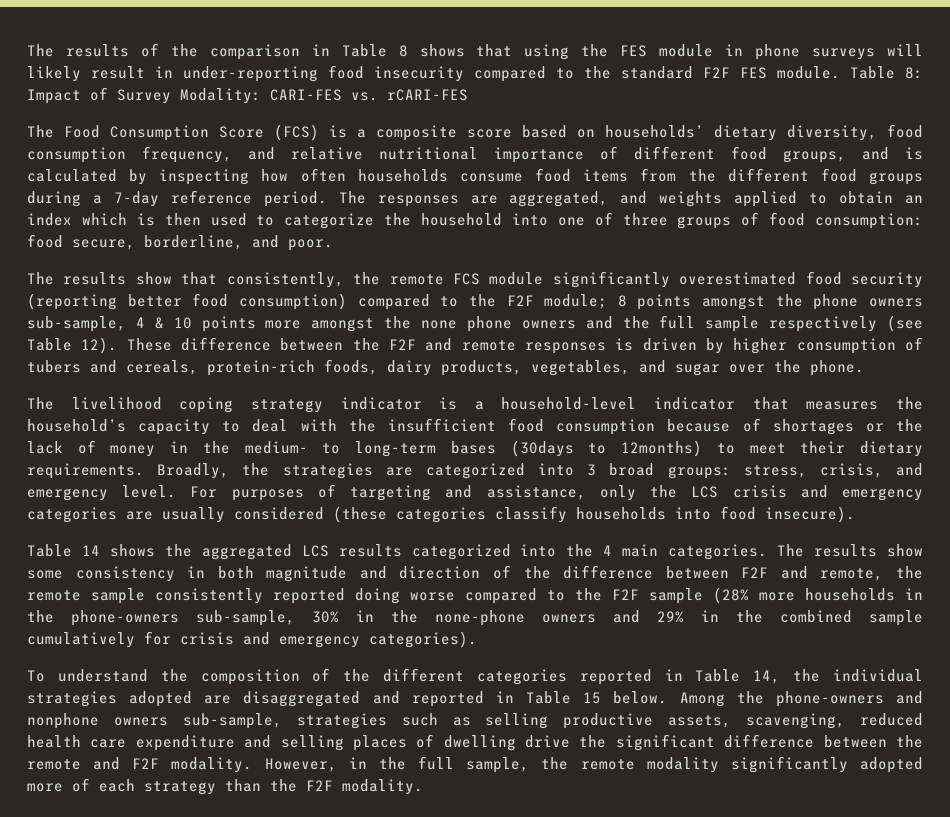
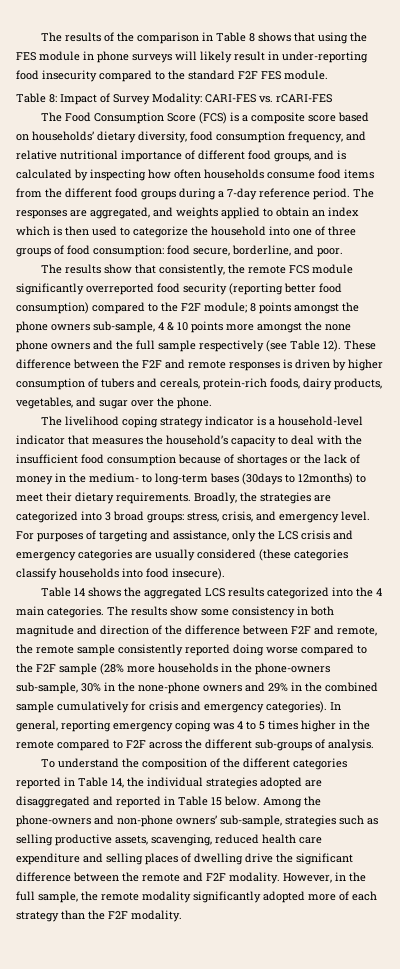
(840, 72) none -> (328, 75) //
[679,272,797,285] overestimated -> [86,283,154,295] overreported
(477, 639) none -> [330,702,341,710] [16,720,370,732] [16,739,374,751] In general, reporting emergency coping was 4 to 5 times higher in the remote compared to F2F across the different sub-groups of analysis.
[27,713,168,729] nonphone owners -> [117,815,217,827] non-phone owners’

